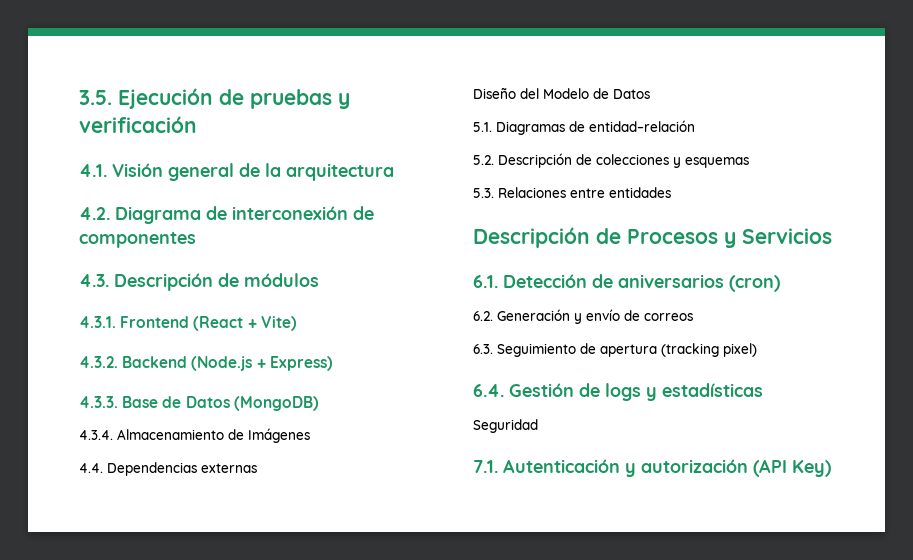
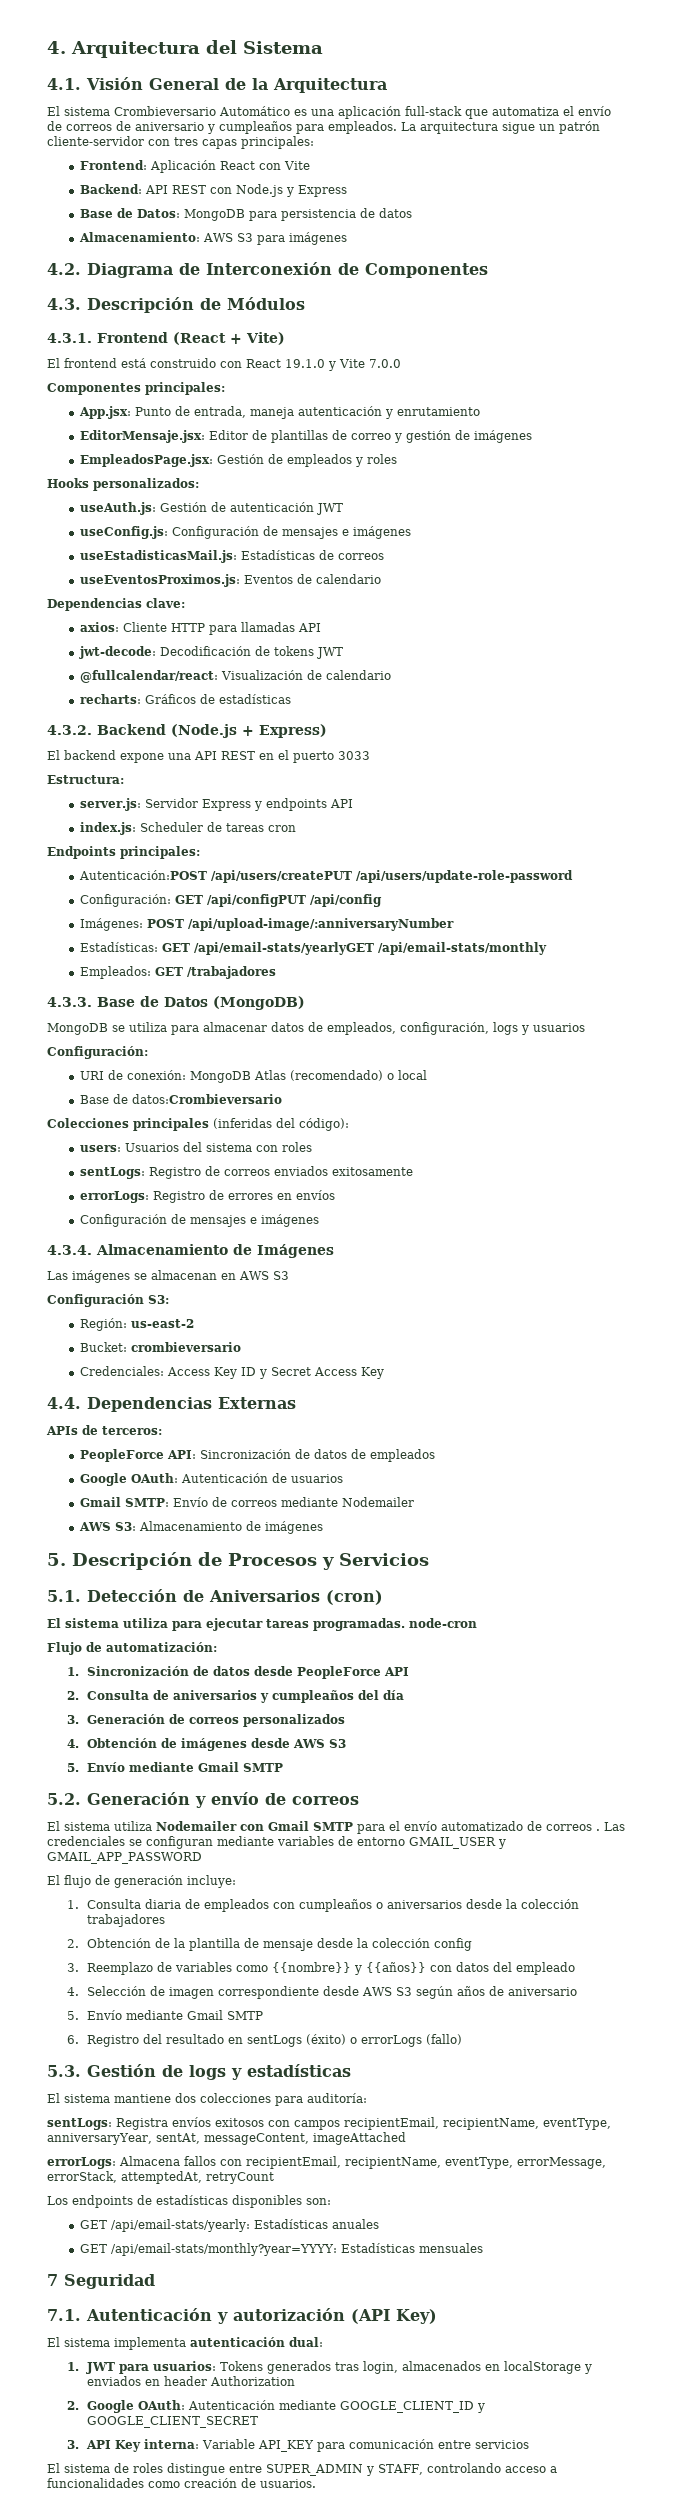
[79,88,350,109] [79,116,197,133] 3.5. Ejecución de pruebas y verificación -> [47,40,323,58] 4. Arquitectura del Sistema
[168,163,394,181] general de la arquitectura -> [149,78,387,93] [47,106,611,119] [47,121,600,134] [47,136,314,149] [79,160,310,173] [79,184,347,197] [79,208,412,221] [78,232,347,245] General de la Arquitectura // El sistema Crombieversario Automático es una aplicación full-stack que automatiza el envío de correos de aniversario y cumpleaños para empleados. La arquitectura sigue un patrón cliente-servidor con tres capas principales: // Frontend: Aplicación React con Vite // Backend: API REST con Node.js y Express // Base de Datos: MongoDB para persistencia de datos // Almacenamiento: AWS S3 para imágenes
[232,206,374,220] [79,232,196,248] interconexión de componentes -> [206,262,488,278] Interconexión de Componentes
[244,273,319,287] módulos -> [227,297,305,310] Módulos
(297, 323) none -> [47,358,401,371] [47,382,225,395] [78,406,480,419] [79,430,532,443] [79,454,397,467] [47,478,199,491] [79,502,343,515] [79,526,411,539] [79,550,384,563] [79,574,381,587] [47,598,185,611] [79,622,321,635] [78,646,343,659] [79,670,391,683] [79,694,291,704] // El frontend está construido con React 19.1.0 y Vite 7.0.0 // Componentes principales: // App.jsx: Punto de entrada, maneja autenticación y enrutamiento // EditorMensaje.jsx: Editor de plantillas de correo y gestión de imágenes // EmpleadosPage.jsx: Gestión de empleados y roles // Hooks personalizados: // useAuth.js: Gestión de autenticación JWT // useConfig.js: Configuración de mensajes e imágenes // useEstadisticasMail.js: Estadísticas de correos // useEventosProximos.js: Eventos de calendario // Dependencias clave: // axios: Cliente HTTP para llamadas API // jwt-decode: Decodificación de tokens JWT // @fullcalendar/react: Visualización de calendario // recharts: Gráficos de estadísticas
(333, 363) none -> [47,750,370,763] [47,775,124,784] [79,798,353,811] [79,822,296,835] [47,846,200,859] [78,870,573,883] [79,894,382,907] [79,918,454,931] [79,942,547,955] [79,966,276,979] // El backend expone una API REST en el puerto 3033 // Estructura: // server.js: Servidor Express y endpoints API // index.js: Scheduler de tareas cron // Endpoints principales: // Autenticación:POST /api/users/createPUT /api/users/update-role-password // Configuración: GET /api/configPUT /api/config // Imágenes: POST /api/upload-image/:anniversaryNumber // Estadísticas: GET /api/email-stats/yearlyGET /api/email-stats/monthly // Empleados: GET /trabajadores
[79,428,310,443] [79,462,257,476] [473,87,650,99] [473,120,695,135] [473,153,749,168] [473,187,671,198] 4.3.4. Almacenamiento de Imágenes // 4.4. Dependencias externas // Diseño del Modelo de Datos // 5.1. Diagramas de entidad–relación // 5.2. Descripción de colecciones y esquemas // 5.3. Relaciones entre entidades // -> [47,1022,585,1035] [47,1046,148,1059] [79,1070,427,1083] [79,1094,282,1104] [47,1118,349,1131] [79,1142,312,1152] [79,1166,413,1179] [79,1190,335,1203] [79,1214,319,1227] [47,1244,334,1258] [47,1270,289,1283] [47,1294,169,1307] [79,1318,194,1331] [79,1342,241,1352] [79,1366,384,1379] [47,1397,296,1412] [46,1425,162,1435] [79,1449,435,1462] [79,1473,343,1486] [79,1497,414,1507] [78,1521,323,1534] [47,1553,66,1566] MongoDB se utiliza para almacenar datos de empleados, configuración, logs y usuarios // Configuración: // URI de conexión: MongoDB Atlas (recomendado) o local // Base de datos:Crombieversario // Colecciones principales (inferidas del código): // users: Usuarios del sistema con roles // sentLogs: Registro de correos enviados exitosamente // errorLogs: Registro de errores en envíos // Configuración de mensajes e imágenes // 4.3.4. Almacenamiento de Imágenes // Las imágenes se almacenan en AWS S3 // Configuración S3: // Región: us-east-2 // Bucket: crombieversario // Credenciales: Access Key ID y Secret Access Key // 4.4. Dependencias Externas // APIs de terceros: // PeopleForce API: Sincronización de datos de empleados // Google OAuth: Autenticación de usuarios // Gmail SMTP: Envío de correos mediante Nodemailer // AWS S3: Almacenamiento de imágenes // 5.
[473,275,498,288] 6.1. -> [47,1590,81,1602] 5.1.
[618,274,724,288] aniversarios -> [209,1590,320,1602] Aniversarios
[473,311,493,321] 6.2. -> [47,1618,477,1631] [47,1642,217,1655] [67,1666,410,1679] [67,1690,405,1703] [67,1714,346,1727] [67,1738,347,1751] [67,1762,284,1772] [47,1793,81,1805] El sistema utiliza para ejecutar tareas programadas. node-cron // Flujo de automatización: // 1. Sincronización de datos desde PeopleForce API // 2. Consulta de aniversarios y cumpleaños del día // 3. Generación de correos personalizados // 4. Obtención de imágenes desde AWS S3 // 5. Envío mediante Gmail SMTP // 5.2.
[473,343,757,357] [473,384,504,397] 6.3. Seguimiento de apertura (tracking pixel) // 6.4. -> [47,1821,625,1834] [47,1836,506,1849] [47,1852,202,1864] [47,1875,236,1888] [67,1899,580,1912] [87,1914,166,1927] [67,1938,473,1951] [67,1962,576,1975] [67,1986,578,1999] [67,2010,264,2020] [67,2034,463,2047] [47,2065,81,2077] El sistema utiliza Nodemailer con Gmail SMTP para el envío automatizado de correos . Las credenciales se configuran mediante variables de entorno GMAIL_USER y GMAIL_APP_PASSWORD // El flujo de generación incluye: // 1. Consulta diaria de empleados con cumpleaños o aniversarios desde la colección trabajadores // 2. Obtención de la plantilla de mensaje desde la colección config // 3. Reemplazo de variables como {{nombre}} y {{años}} con datos del empleado // 4. Selección de imagen correspondiente desde AWS S3 según años de aniversario // 5. Envío mediante Gmail SMTP // 6. Registro del resultado en sentLogs (éxito) o errorLogs (fallo) // 5.3.
(763, 390) none -> [47,2093,367,2106] [47,2117,611,2130] [47,2132,406,2145] [47,2156,606,2169] [47,2171,274,2184] [47,2195,331,2208] [79,2219,379,2232] [79,2243,483,2256] [47,2274,58,2286] El sistema mantiene dos colecciones para auditoría: // sentLogs: Registra envíos exitosos con campos recipientEmail, recipientName, eventType, anniversaryYear, sentAt, messageContent, imageAttached // errorLogs: Almacena fallos con recipientEmail, recipientName, eventType, errorMessage, errorStack, attemptedAt, retryCount // Los endpoints de estadísticas disponibles son: // GET /api/email-stats/yearly: Estadísticas anuales // GET /api/email-stats/monthly?year=YYYY: Estadísticas mensuales // 7
(831, 468) none -> [47,2337,323,2350] [67,2361,593,2374] [87,2376,296,2386] [67,2400,486,2413] [87,2416,259,2428] [67,2439,530,2452] [47,2463,557,2476] [47,2478,316,2488] // El sistema implementa autenticación dual: // 1. JWT para usuarios: Tokens generados tras login, almacenados en localStorage y enviados en header Authorization // 2. Google OAuth: Autenticación mediante GOOGLE_CLIENT_ID y GOOGLE_CLIENT_SECRET // 3. API Key interna: Variable API_KEY para comunicación entre servicios // El sistema de roles distingue entre SUPER_ADMIN y STAFF, controlando acceso a funcionalidades como creación de usuarios.

